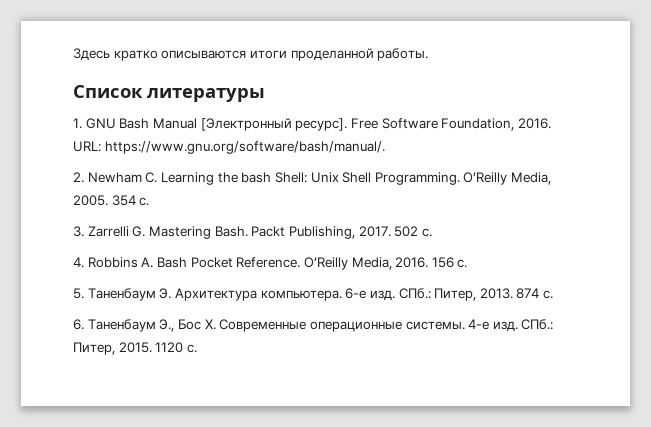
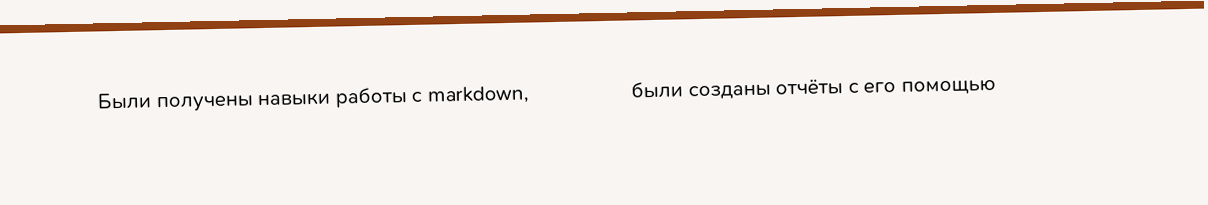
[73,48,429,61] [73,85,265,102] [73,118,551,131] [73,141,385,154] [73,172,552,185] [73,195,150,206] [73,226,432,239] [73,257,468,270] [73,288,554,301] [73,319,554,332] [73,342,197,355] Здесь кратко описываются итоги проделанной работы. // Список литературы // 1. GNU Bash Manual [Электронный ресурс]. Free Software Foundation, 2016. URL: https://www.gnu.org/software/bash/manual/. // 2. Newham C. Learning the bash Shell: Unix Shell Programming. O’Reilly Media, 2005. 354 с. // 3. Zarrelli G. Mastering Bash. Packt Publishing, 2017. 502 с. // 4. Robbins A. Bash Pocket Reference. O’Reilly Media, 2016. 156 с. // 5. Таненбаум Э. Архитектура компьютера. 6-е изд. СПб.: Питер, 2013. 874 с. // 6. Таненбаум Э., Бос Х. Современные операционные системы. 4-е изд. СПб.: Питер, 2015. 1120 с. -> [97,79,996,113] Были получены навыки работы с markdown, были созданы отчёты с его помощью

